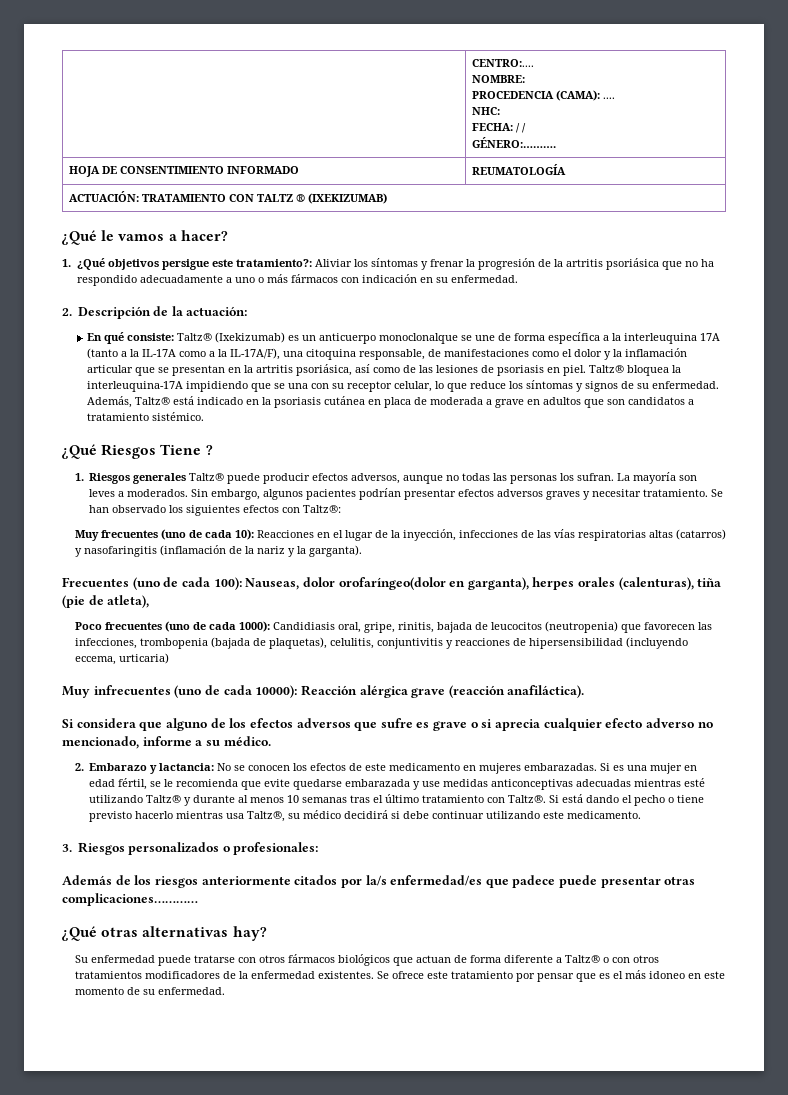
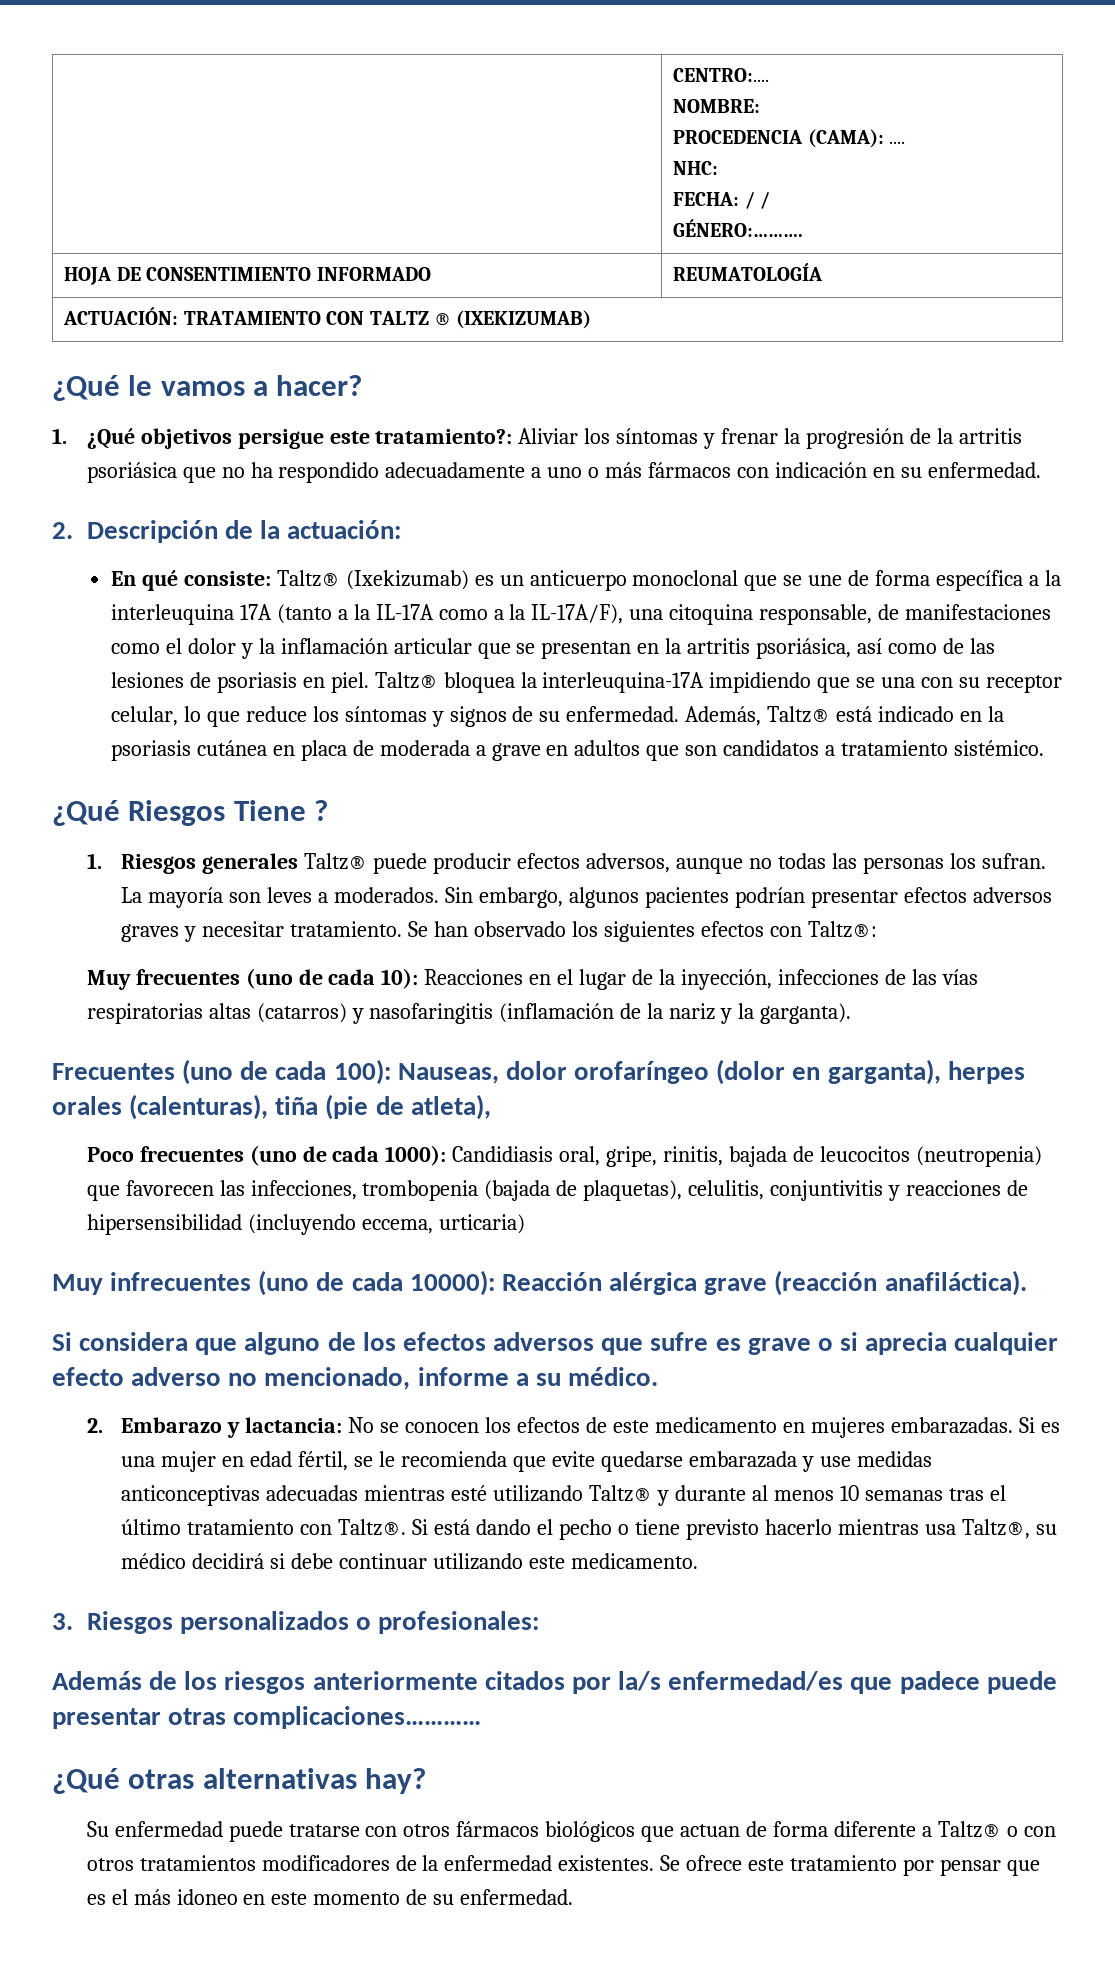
[378,333,458,344] monoclonalque -> [632,570,778,591] monoclonal que
[338,577,446,590] orofaríngeo(dolor -> [574,1059,786,1085] orofaríngeo (dolor

